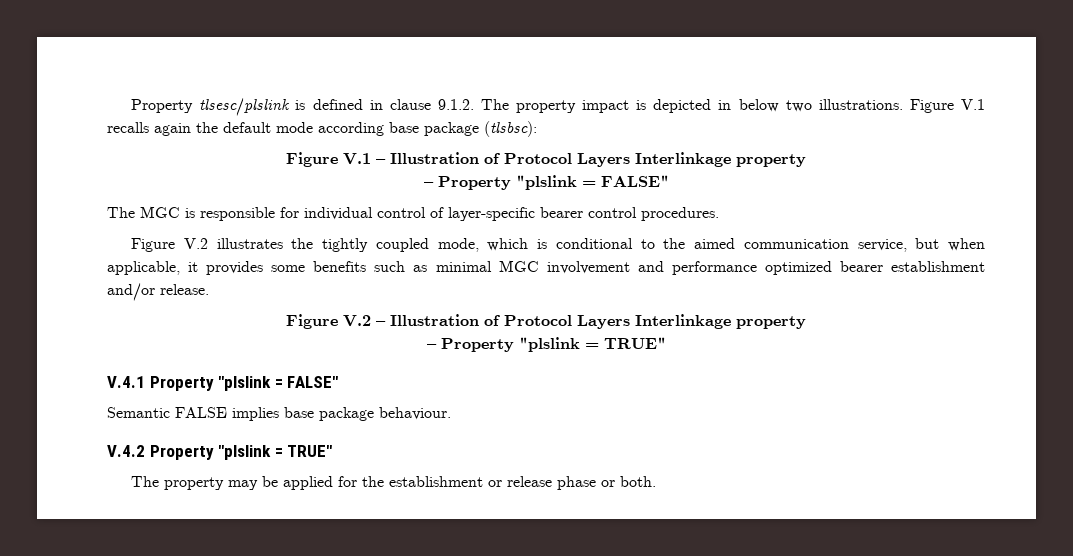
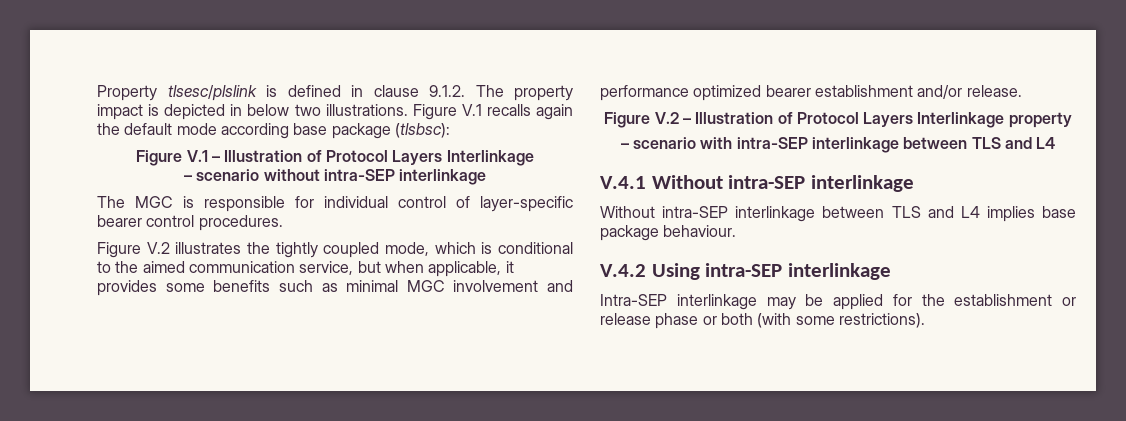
[736,154,806,167] [423,175,669,190] property // – Property "plslink = FALSE" -> [183,169,487,185] // – scenario without intra-SEP interlinkage
[440,337,666,352] [107,376,339,391] [107,407,227,418] Property "plslink = TRUE" // V.4.1 Property "plslink = FALSE" // Semantic FALSE -> [633,137,1056,153] [600,175,915,192] [600,206,980,222] scenario with intra-SEP interlinkage between TLS and L4 // V.4.1 Without intra-SEP interlinkage // Without intra-SEP interlinkage between TLS and L4
[149,445,333,460] [131,476,225,490] Property "plslink = TRUE" // The property -> [651,263,892,280] [600,294,757,310] Using intra-SEP interlinkage // Intra-SEP interlinkage
[620,476,657,487] both. -> [720,313,925,328] both (with some restrictions).

